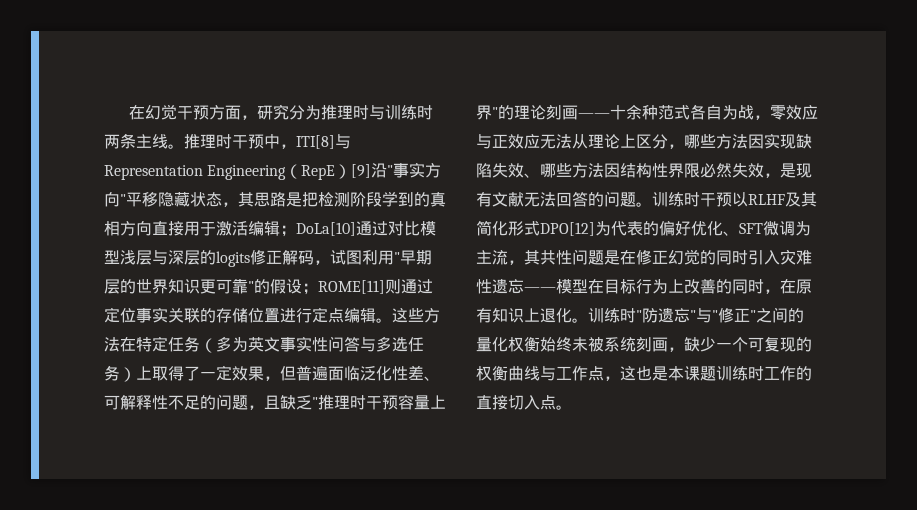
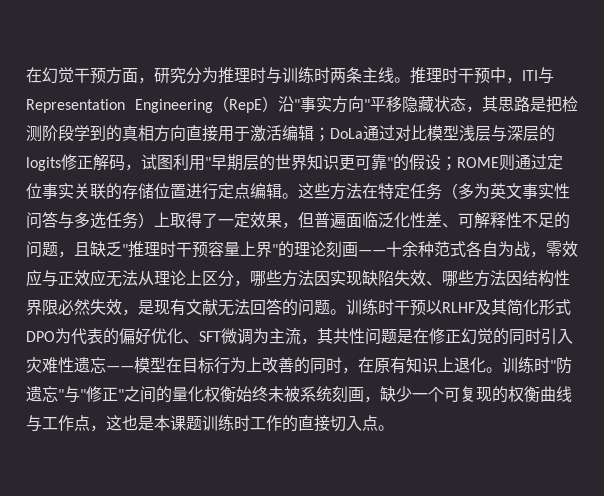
[296,135,335,149] ITI[8] -> [522,70,538,81] ITI
[351,164,372,178] [9] -> (279, 104) none
[296,222,356,236] DoLa[10] -> [330,128,363,139] DoLa
[318,280,385,294] ROME[11] -> [457,157,499,168] ROME
[540,222,595,236] DPO[12] -> [26,331,55,342] DPO

